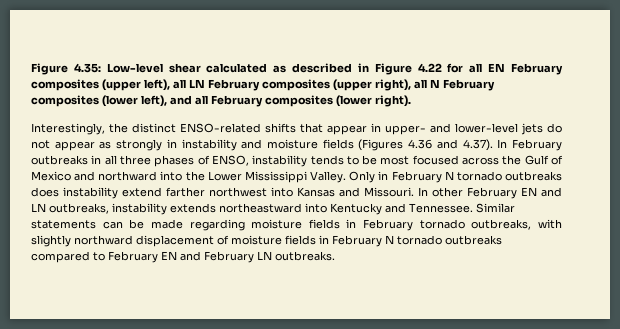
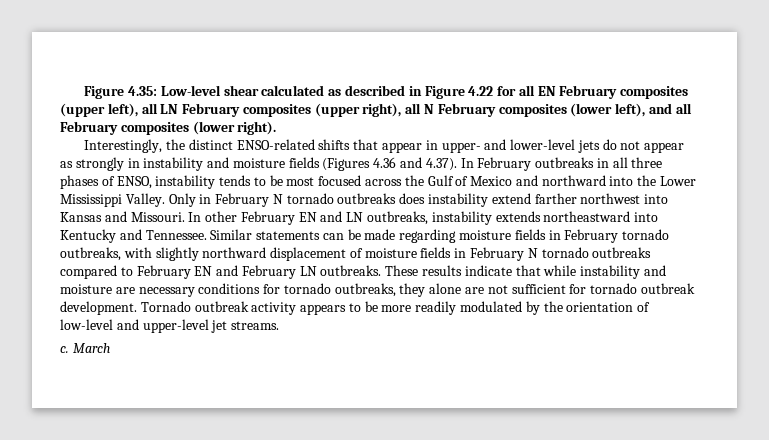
(335, 256) none -> [385,265,666,279] [60,283,695,297] [60,301,651,315] [60,319,280,333] [60,343,110,353] These results indicate that while instability and moisture are necessary conditions for tornado outbreaks, they alone are not sufficient for tornado outbreak development. Tornado outbreak activity appears to be more readily modulated by the orientation of low-level and upper-level jet streams. // c. March

